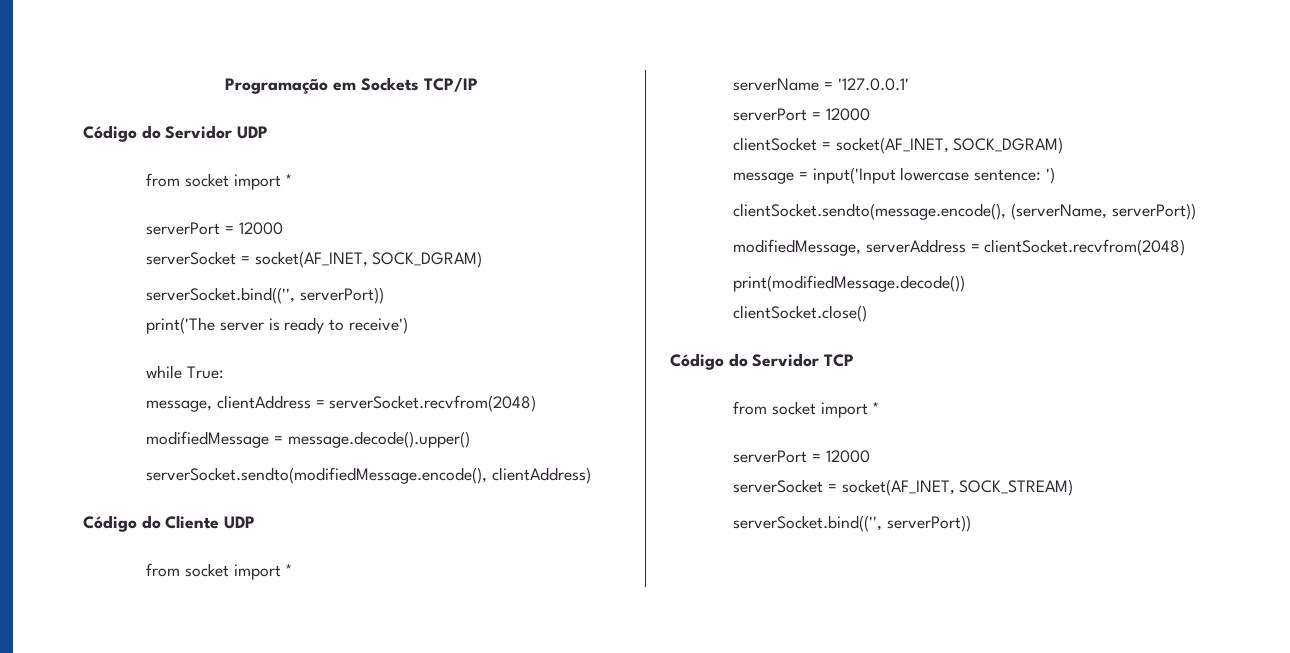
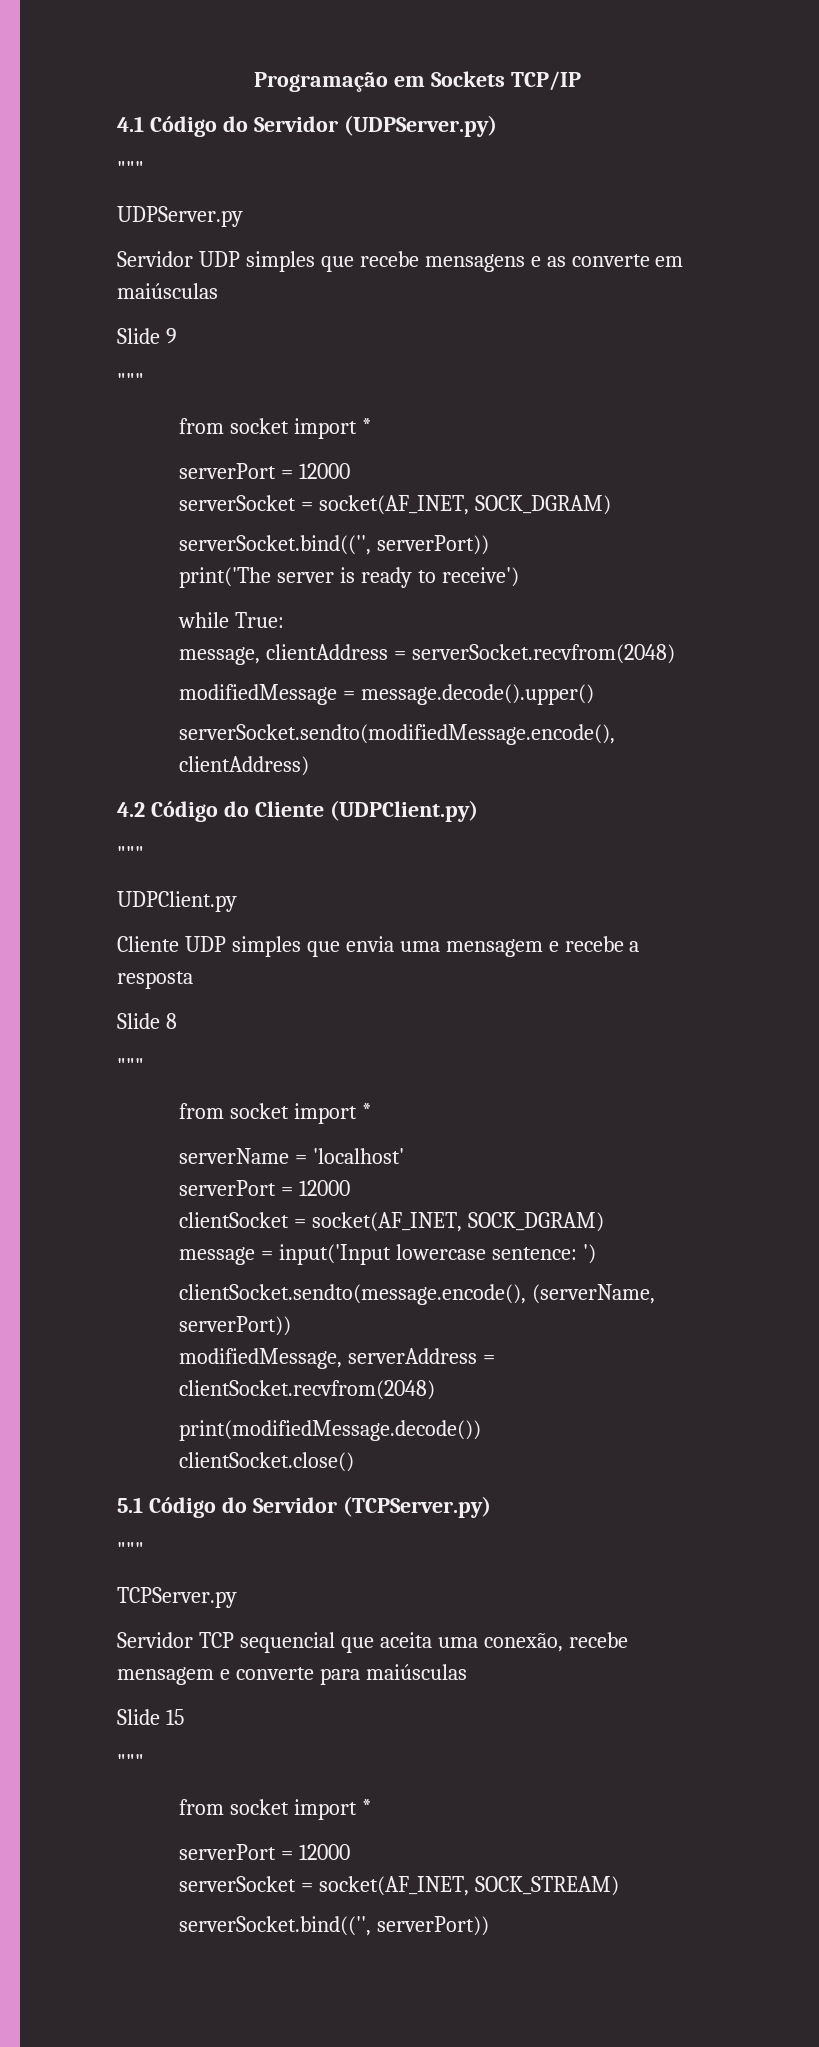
[83,125,269,142] Código do Servidor UDP -> [117,115,497,137] [117,161,144,177] [117,206,243,227] [117,251,684,272] [117,283,218,299] [117,328,177,344] [117,373,144,389] 4.1 Código do Servidor (UDPServer.py) // """ // UDPServer.py // Servidor UDP simples que recebe mensagens e as converte em maiúsculas // Slide 9 // """
(591, 475) none -> [117,802,145,817] 4.2
[224,516,256,529] UDP -> [329,800,478,822] [117,846,144,862] [117,891,237,912] [117,936,640,957] [117,971,193,989] [117,1013,177,1029] [117,1058,144,1074] (UDPClient.py) // """ // UDPClient.py // Cliente UDP simples que envia uma mensagem e recebe a resposta // Slide 8 // """
[837,78,909,91] '127.0.0.1' -> [312,1148,404,1164] 'localhost'
[670,353,855,370] Código do Servidor TCP -> [117,1496,491,1518] [117,1542,144,1558] [117,1587,237,1608] [117,1632,628,1653] [117,1664,467,1685] [117,1709,184,1725] [117,1754,144,1770] 5.1 Código do Servidor (TCPServer.py) // """ // TCPServer.py // Servidor TCP sequencial que aceita uma conexão, recebe mensagem e converte para maiúsculas // Slide 15 // """

